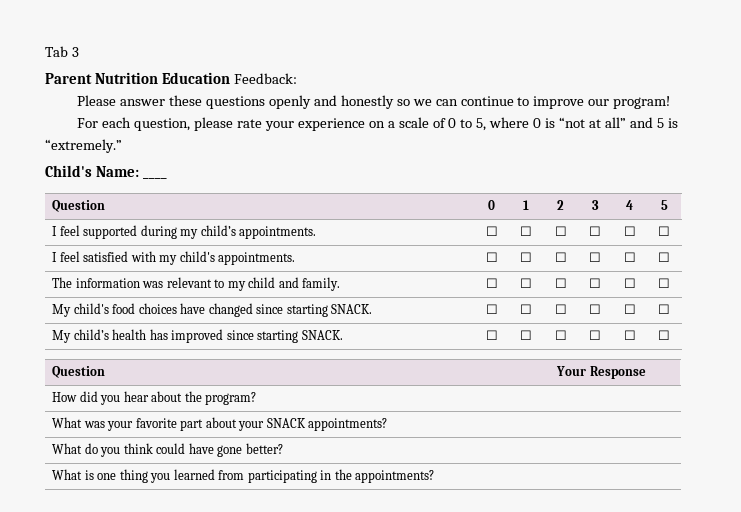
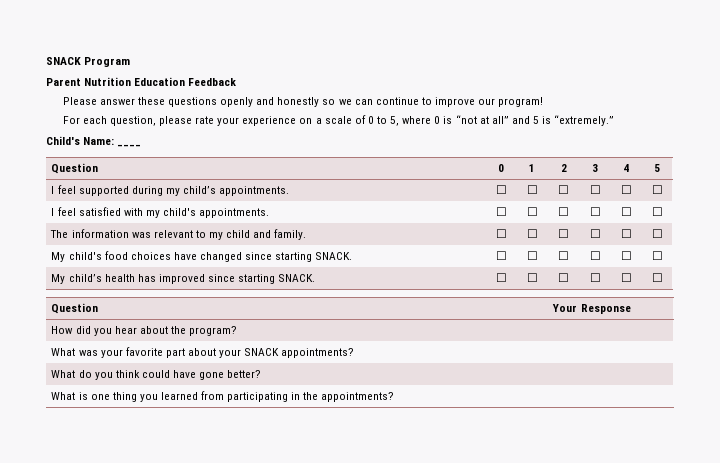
[45,46,79,57] Tab 3 -> [46,57,131,67] SNACK Program
[233,73,297,84] Feedback: -> [188,78,237,86] Feedback

